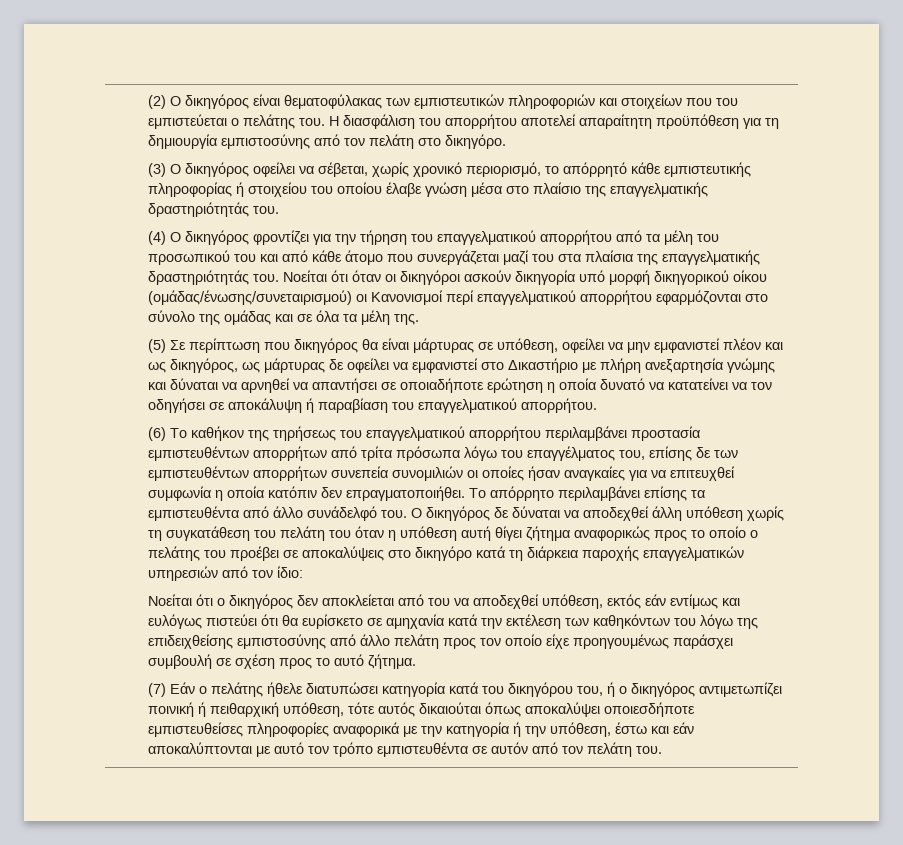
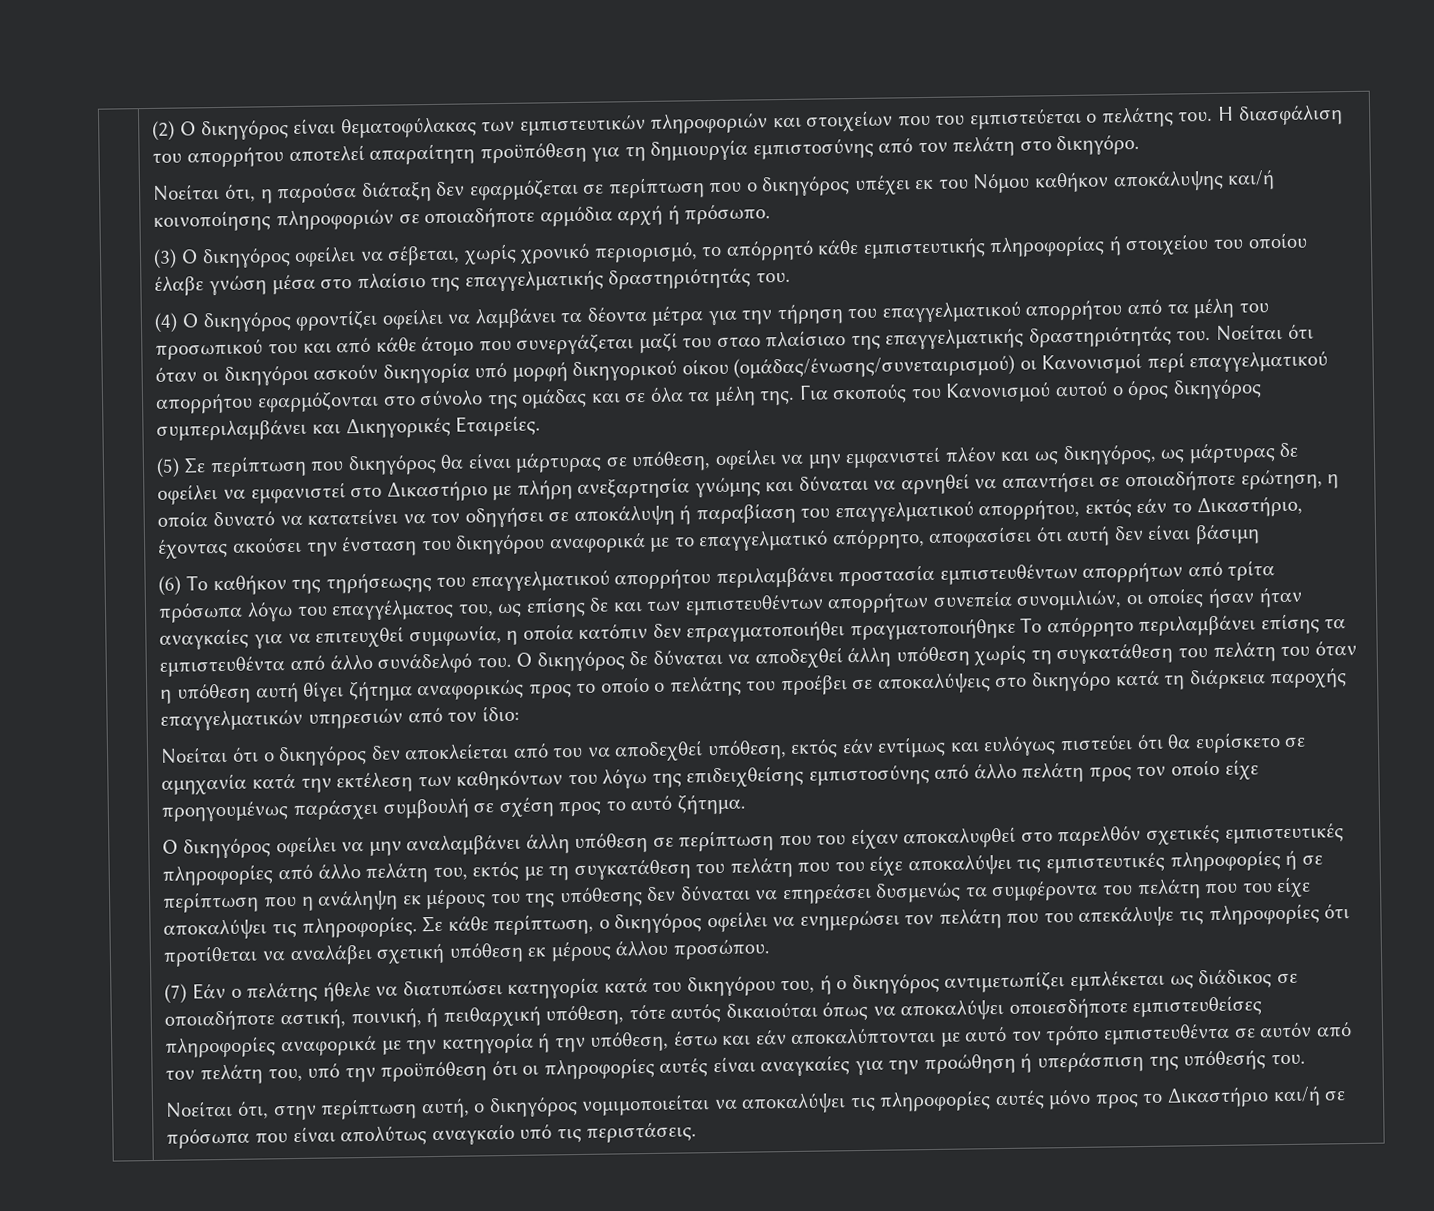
(506, 141) none -> [152,169,1276,204] [153,204,772,232] // Νοείται ότι, η παρούσα διάταξη δεν εφαρμόζεται σε περίπτωση που ο δικηγόρος υπέχει εκ του Νόμου καθήκον αποκάλυψης και/ή κοινοποίησης πληροφοριών σε οποιαδήποτε αρμόδια αρχή ή πρόσωπο.
(309, 237) none -> [381,306,705,330] οφείλει να λαμβάνει τα δέοντα μέτρα
[557,250,633,262] στα πλαίσια -> [716,330,847,348] σταο πλαίσιαο
(419, 319) none -> [798,379,1262,404] [156,415,542,441] Για σκοπούς του Κανονισμού αυτού ο όρος δικηγόρος συμπεριλαμβάνει και Δικηγορικές Εταιρείες.
[486,378,543,393] ερώτηση -> [1240,469,1323,490] ερώτηση,
[520,398,597,413] απορρήτου. -> [978,496,1303,521] [158,524,1261,559] απορρήτου, εκτός εάν το Δικαστήριο, έχοντας ακούσει την ένσταση του δικηγόρου αναφορικά με το επαγγελματικό απόρρητο, αποφασίσει ότι αυτή δεν είναι βάσιμη
[272,426,336,441] τηρήσεως -> [325,573,432,594] τηρήσεωςης
(645, 455) none -> [497,603,523,618] ως
(711, 452) none -> [612,601,643,612] και
[391,466,463,481] συνομιλιών -> [1016,589,1123,611] συνομιλιών,
(560, 473) none -> [1258,587,1303,608] ήταν
[147,486,211,501] συμφωνία -> [408,625,502,647] συμφωνία,
[345,486,465,501] επραγματοποιήθει. -> [686,618,1016,643] επραγματοποιήθει πραγματοποιήθηκε
(416, 661) none -> [162,823,1344,859] [162,850,1323,886] [163,876,1312,913] [163,903,1351,940] [163,939,770,967] // Ο δικηγόρος οφείλει να μην αναλαμβάνει άλλη υπόθεση σε περίπτωση που του είχαν αποκαλυφθεί στο παρελθόν σχετικές εμπιστευτικές πληροφορίες από άλλο πελάτη του, εκτός με τη συγκατάθεση του πελάτη που του είχε αποκαλύψει τις εμπιστευτικές πληροφορίες ή σε περίπτωση που η ανάληψη εκ μέρους του της υπόθεσης δεν δύναται να επηρεάσει δυσμενώς τα συμφέροντα του πελάτη που του είχε αποκαλύψει τις πληροφορίες. Σε κάθε περίπτωση, ο δικηγόρος οφείλει να ενημερώσει τον πελάτη που του απεκάλυψε τις πληροφορίες ότι προτίθεται να αναλάβει σχετική υπόθεση εκ μέρους άλλου προσώπου.
(303, 689) none -> [375,985,399,996] να
[147,702,194,717] ποινική -> [1070,969,1298,992] [164,1008,422,1031] εμπλέκεται ως διάδικος σε οποιαδήποτε αστική, ποινική,
(521, 709) none -> [872,1005,896,1016] να
[635,746,662,754] του. -> [267,1050,1306,1083] [165,1086,1347,1121] [166,1122,698,1149] του, υπό την προϋπόθεση ότι οι πληροφορίες αυτές είναι αναγκαίες για την προώθηση ή υπεράσπιση της υπόθεσής του. // Νοείται ότι, στην περίπτωση αυτή, ο δικηγόρος νομιμοποιείται να αποκαλύψει τις πληροφορίες αυτές μόνο προς το Δικαστήριο και/ή σε πρόσωπα που είναι απολύτως αναγκαίο υπό τις περιστάσεις.

